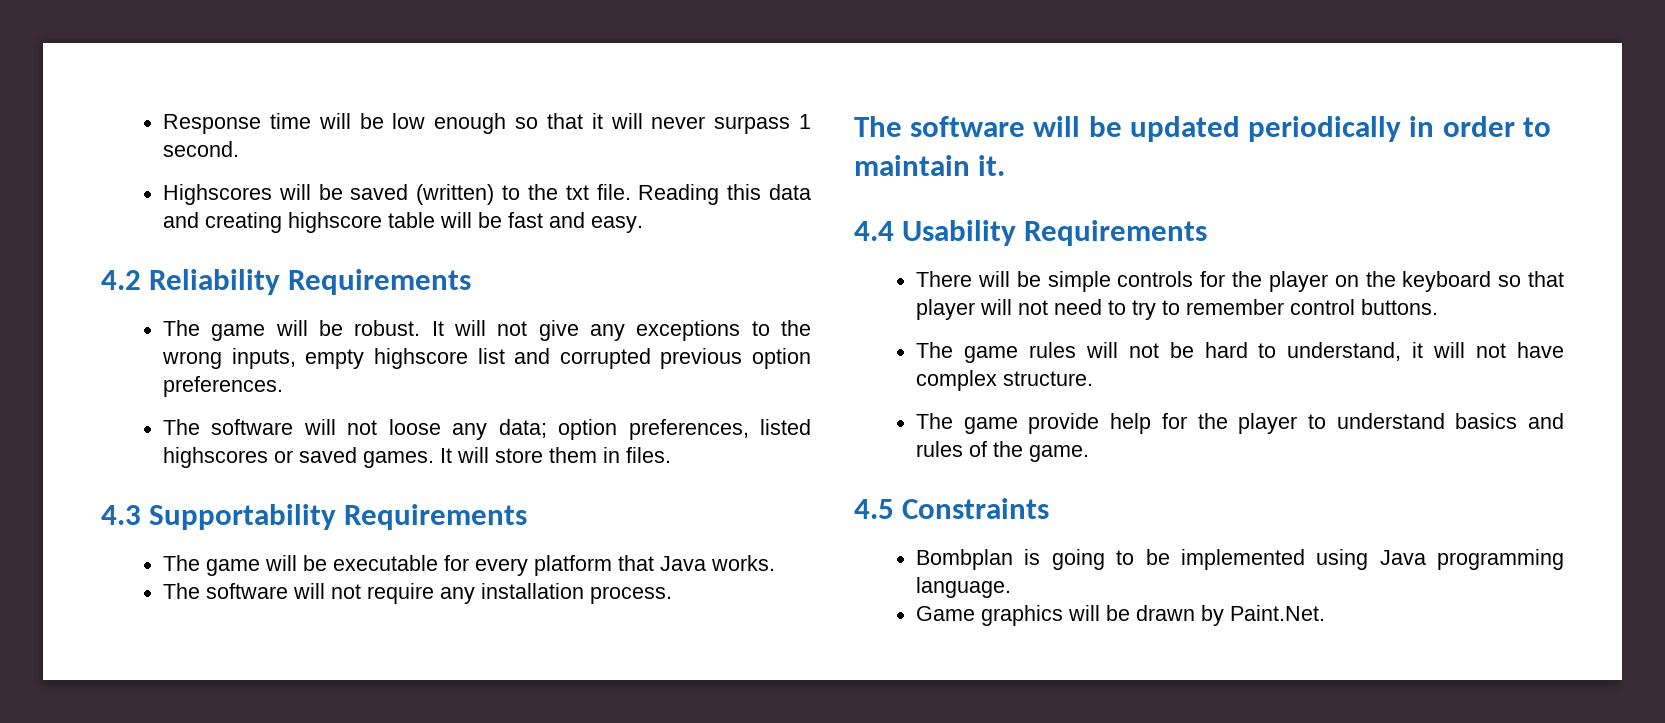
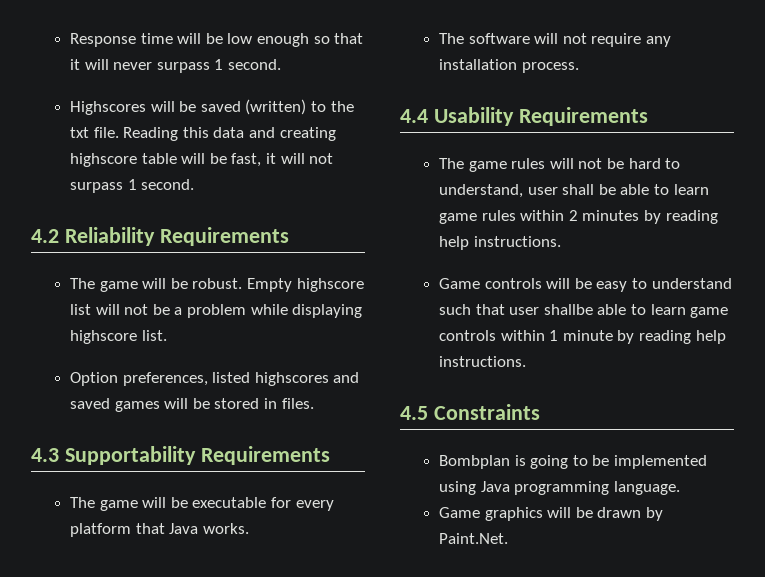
[508,212,644,233] fast and easy. -> [231,153,334,167] [70,179,195,193] fast, it will not surpass 1 second.
[431,320,811,341] [162,348,811,369] [163,376,284,397] [163,419,811,440] [163,447,598,468] It will not give any exceptions to the wrong inputs, empty highscore list and corrupted previous option preferences. // The software will not loose any data; option preferences, listed highscores or saved games. It will store them -> [247,278,364,292] [70,304,363,318] [70,330,167,344] [70,372,360,386] [70,398,260,412] Empty highscore list will not be a problem while displaying highscore list. // Option preferences, listed highscores and saved games will be stored
[854,116,1551,142] [854,155,1006,176] [854,220,1208,246] [916,271,1564,292] [916,299,1439,320] The software will be updated periodically in order to maintain it. // 4.4 Usability Requirements // There will be simple controls for the player on the keyboard so that player will not need to try to remember control buttons. -> [400,107,648,126] 4.4 Usability Requirements
[1412,342,1564,358] [916,370,1094,391] [916,413,1564,434] [916,441,1090,462] it will not have complex structure. // The game provide help for the player to understand basics and rules of the game. -> [527,184,709,195] [439,210,718,224] [439,236,561,250] [439,278,732,292] [439,304,729,318] [439,330,726,344] [439,356,527,367] user shall be able to learn game rules within 2 minutes by reading help instructions. // Game controls will be easy to understand such that user shallbe able to learn game controls within 1 minute by reading help instructions.

